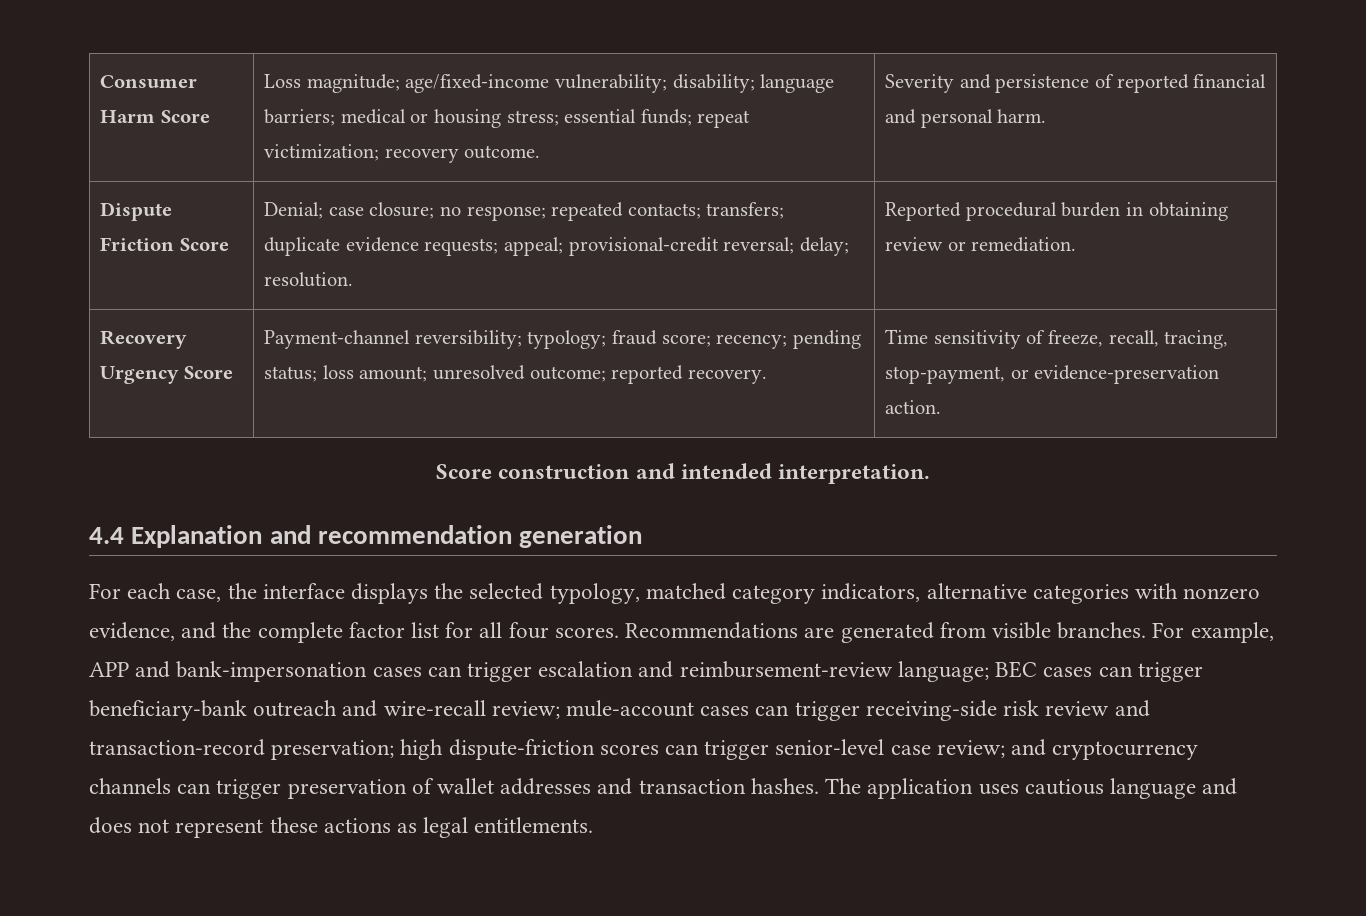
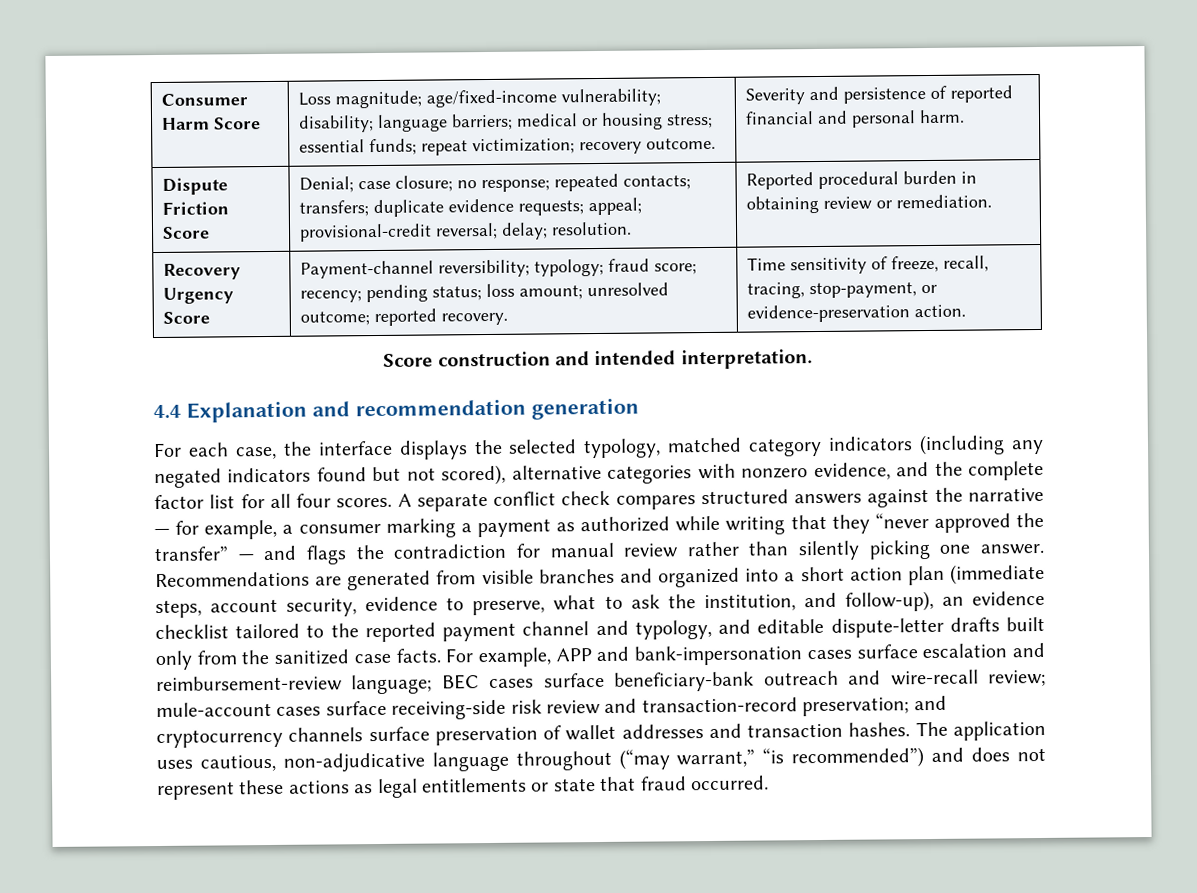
[821,583,921,602] indicators, -> [828,434,1044,456] [154,464,507,489] indicators (including any negated indicators found but not scored),
(619, 632) none -> [397,487,1044,512] [154,512,1044,540] [154,539,1044,565] A separate conflict check compares structured answers against the narrative — for example, a consumer marking a payment as authorized while writing that they “never approved the transfer” — and flags the contradiction for manual review rather than silently picking one answer.
[1057,622,1147,639] branches. -> [538,563,1045,588] [155,590,1045,619] [155,616,1046,643] [155,648,441,671] branches and organized into a short action plan (immediate steps, account security, evidence to preserve, what to ask the institution, and follow-up), an evidence checklist tailored to the reported payment channel and typology, and editable dispute-letter drafts built only from the sanitized case facts.
[427,662,533,682] can trigger -> [856,644,918,659] surface
[1098,662,1203,682] can trigger -> [543,672,605,688] surface
[755,701,860,721] can trigger -> [325,700,387,716] surface
[400,739,1005,760] high dispute-friction scores can trigger senior-level case review; -> (910, 707) none
[177,779,282,799] can trigger -> [368,726,430,742] surface
[1024,778,1196,799] cautious language -> [199,747,925,773] cautious, non-adjudicative language throughout (“may warrant,” “is recommended”)
[474,817,594,833] entitlements. -> [422,775,769,793] entitlements or state that fraud occurred.

